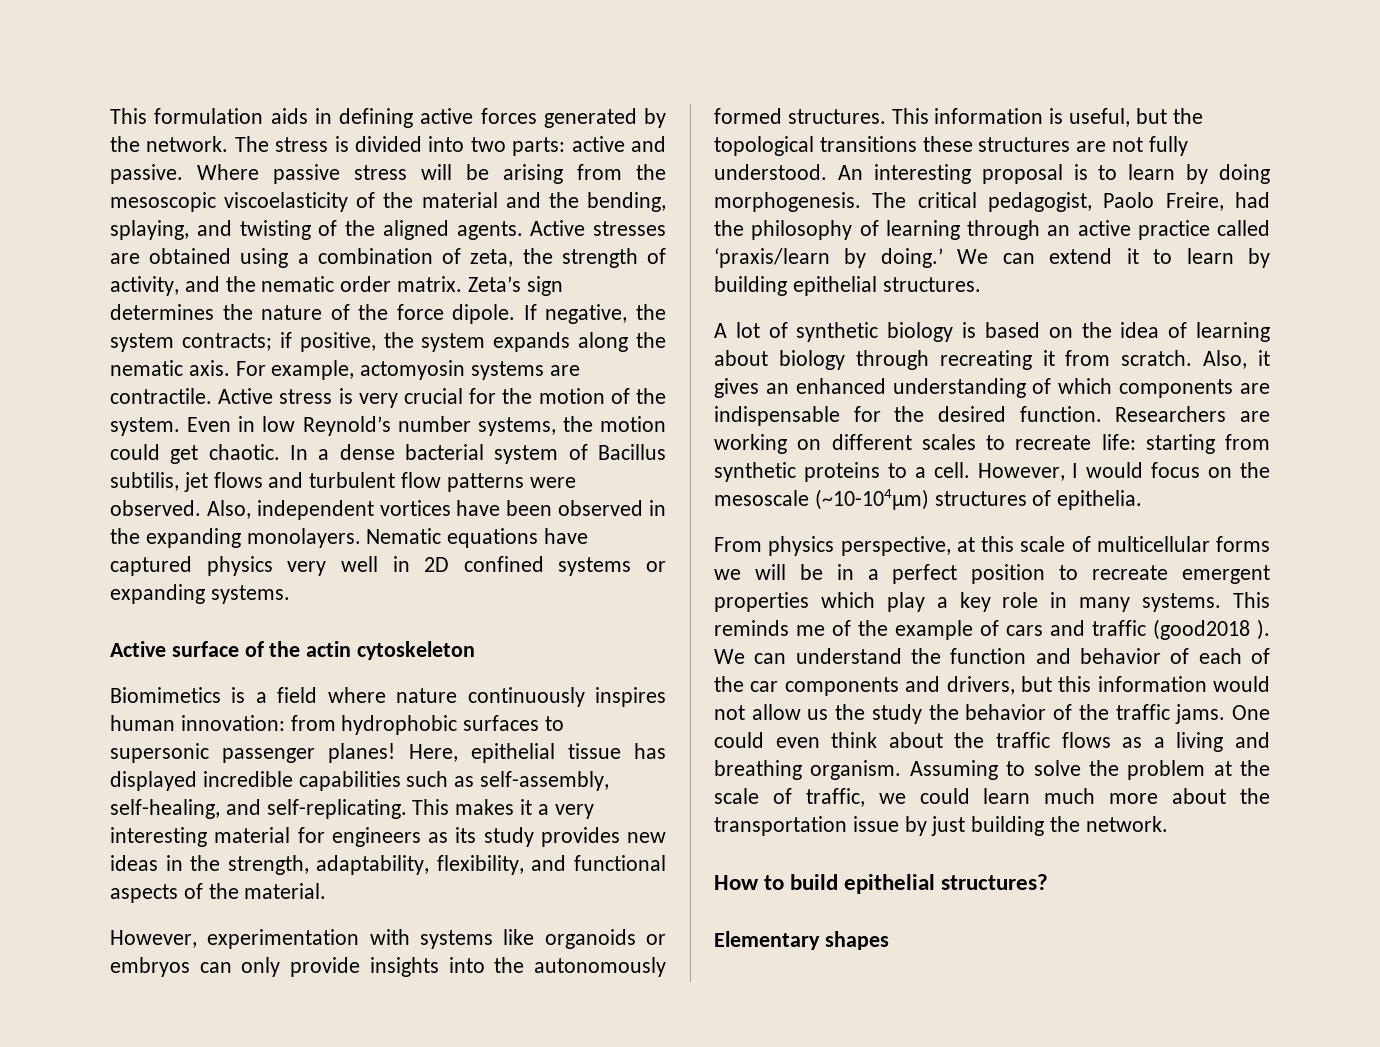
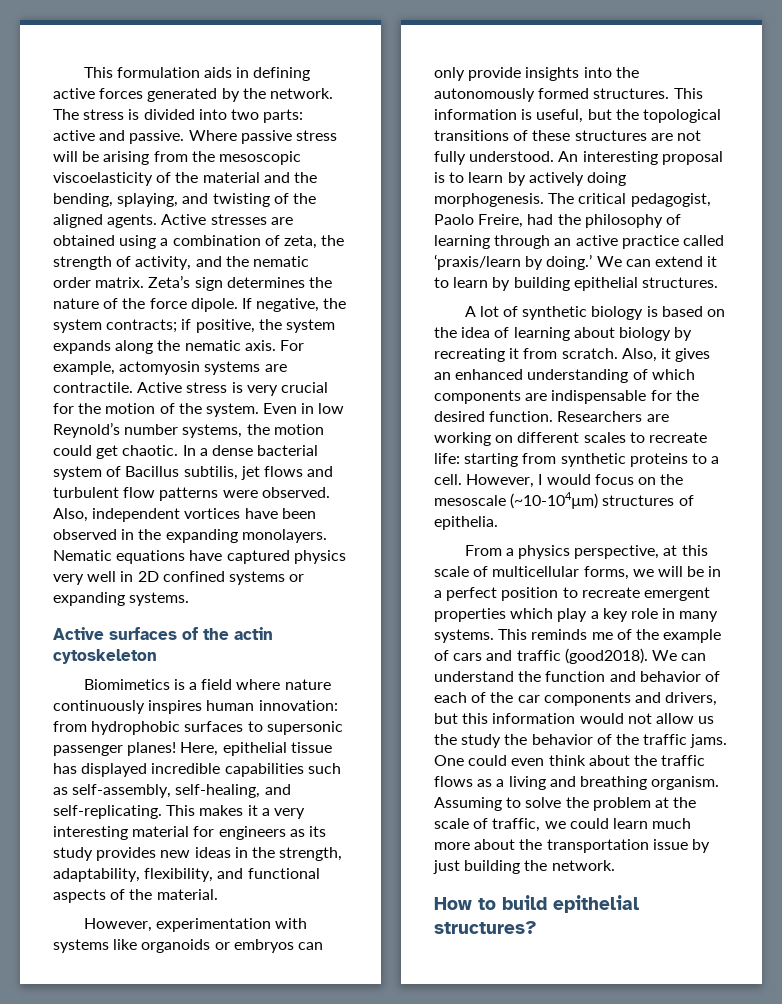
[171,641,239,657] surface -> [109,627,177,640] surfaces
(917, 144) none -> [513,130,529,141] of
(1209, 174) none -> [528,172,584,186] actively
[855,350,929,370] through -> [674,327,693,341] by
(762, 544) none -> [505,548,514,556] a
[1216,536,1270,552] forms -> [583,566,629,580] forms,
[1153,619,1270,640] (good2018 ). -> [564,648,648,664] (good2018).
[714,931,889,950] // Elementary shapes -> (537, 927) none

